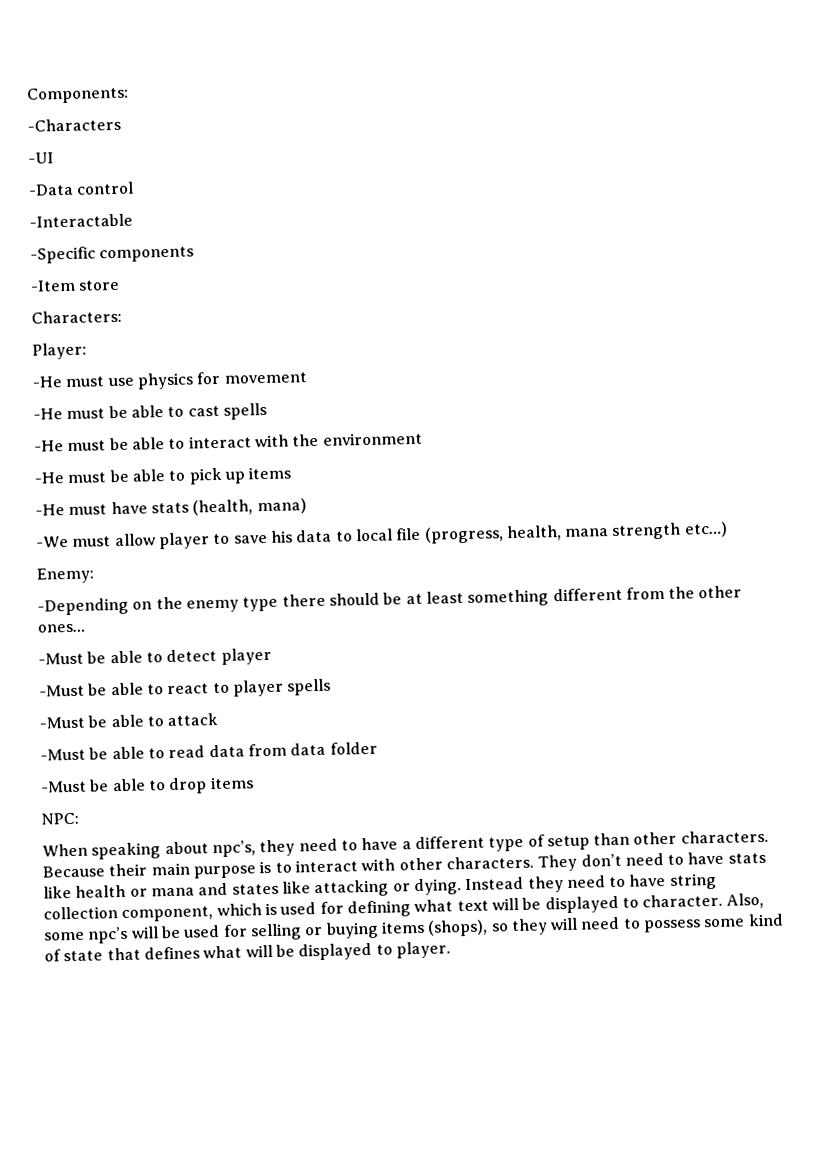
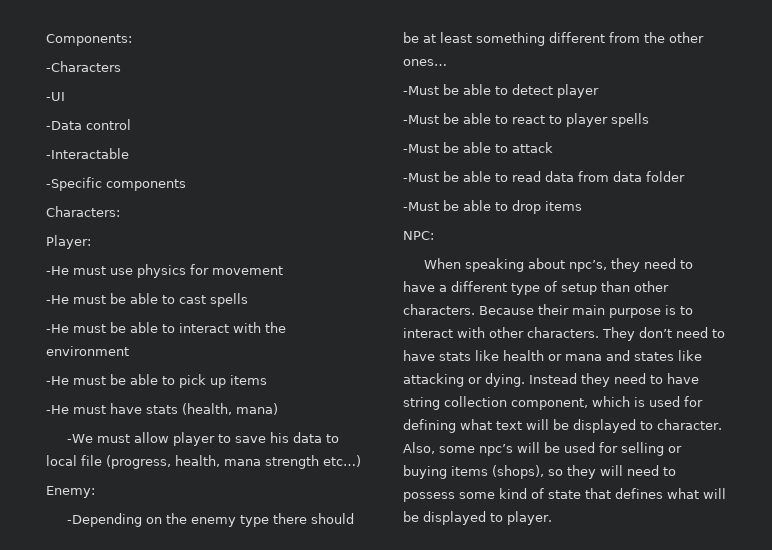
[30,279,121,292] // -Item store -> (186, 185) none

